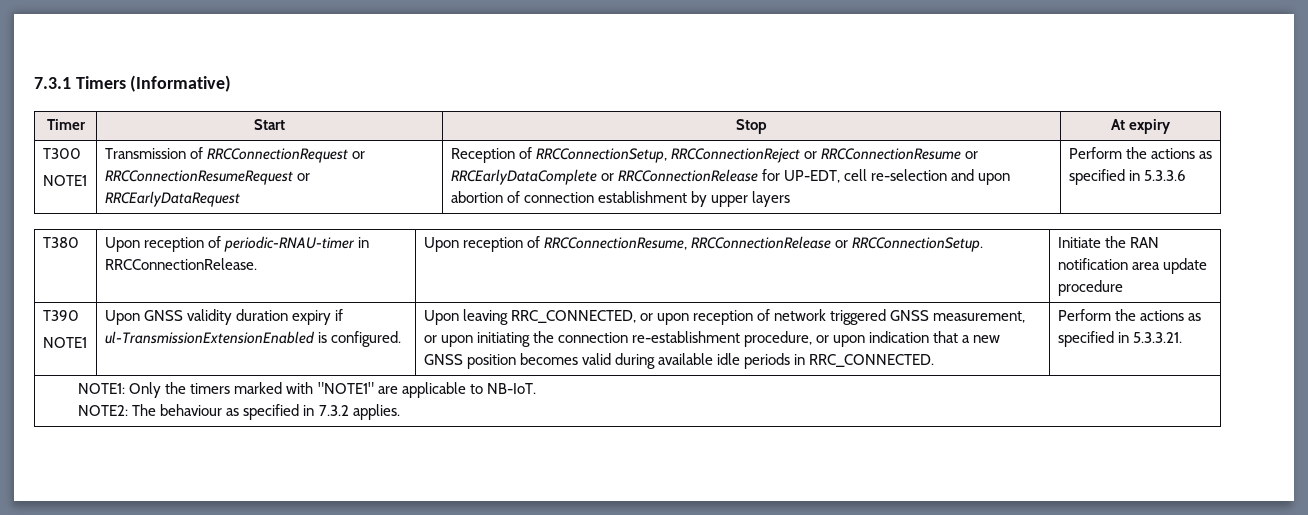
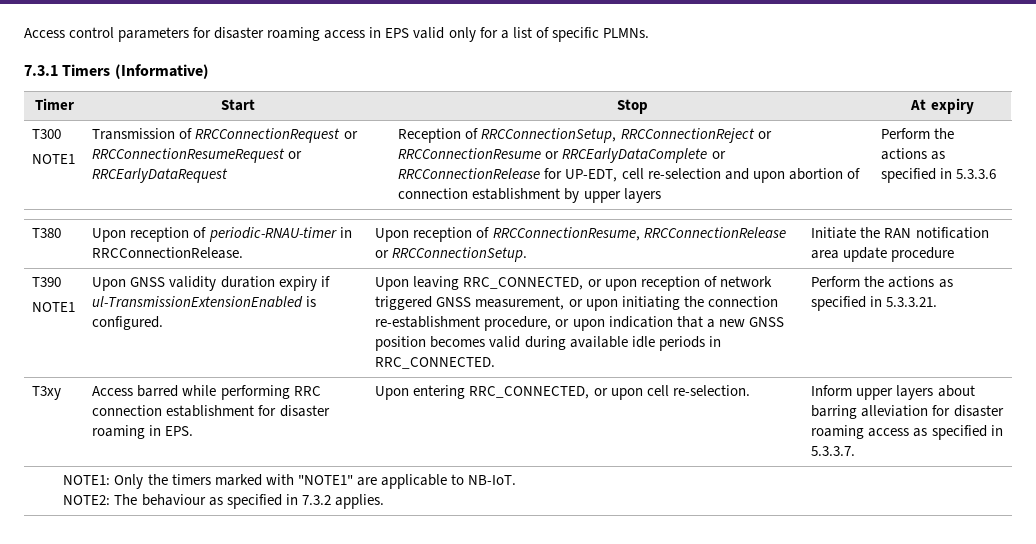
(34, 83) none -> [24,27,649,42] Access control parameters for disaster roaming access in EPS valid only for a list of specific PLMNs. //
(1182, 337) none -> [32,386,62,400] [92,385,321,400] [92,405,330,417] [92,425,194,439] [375,385,750,400] [811,385,975,400] [811,405,1004,419] [811,425,1003,440] [811,446,856,456] // T3xy | Access barred while performing RRC connection establishment for disaster roaming in EPS. | Upon entering RRC_CONNECTED, or upon cell re-selection. | Inform upper layers about barring alleviation for disaster roaming access as specified in 5.3.3.7.

